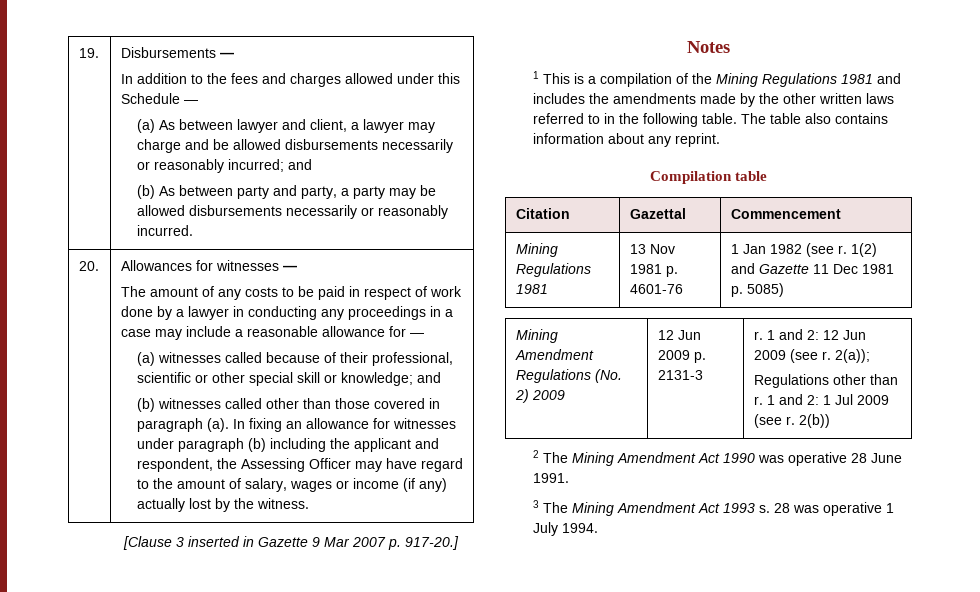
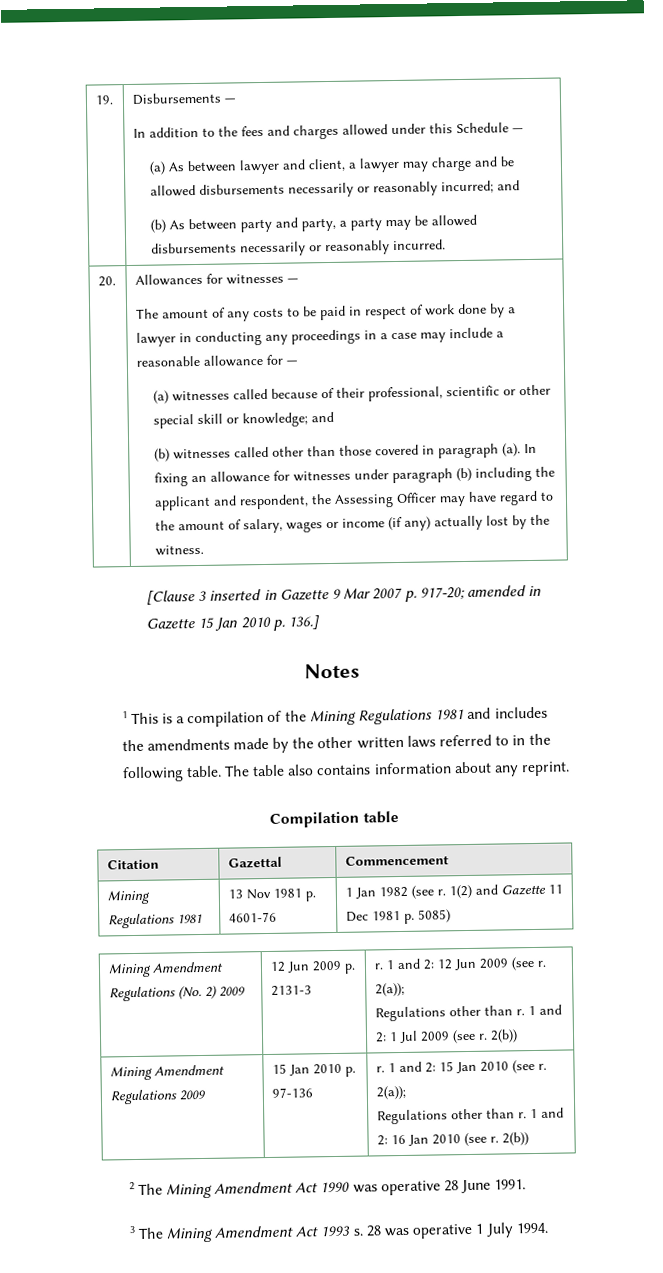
[404,536,459,550] 917-20.] -> [419,585,542,600] [146,615,320,631] 917-20; amended in Gazette 15 Jan 2010 p. 136.]
(830, 421) none -> [109,1064,225,1081] [109,1089,205,1105] [271,1063,356,1077] [271,1087,313,1098] [375,1060,547,1074] [375,1085,406,1100] [376,1107,564,1125] [376,1132,529,1147] // Mining Amendment Regulations 2009 | 15 Jan 2010 p. 97-136 | r. 1 and 2: 15 Jan 2010 (see r. 2(a)); // Regulations other than r. 1 and 2: 16 Jan 2010 (see r. 2(b))

